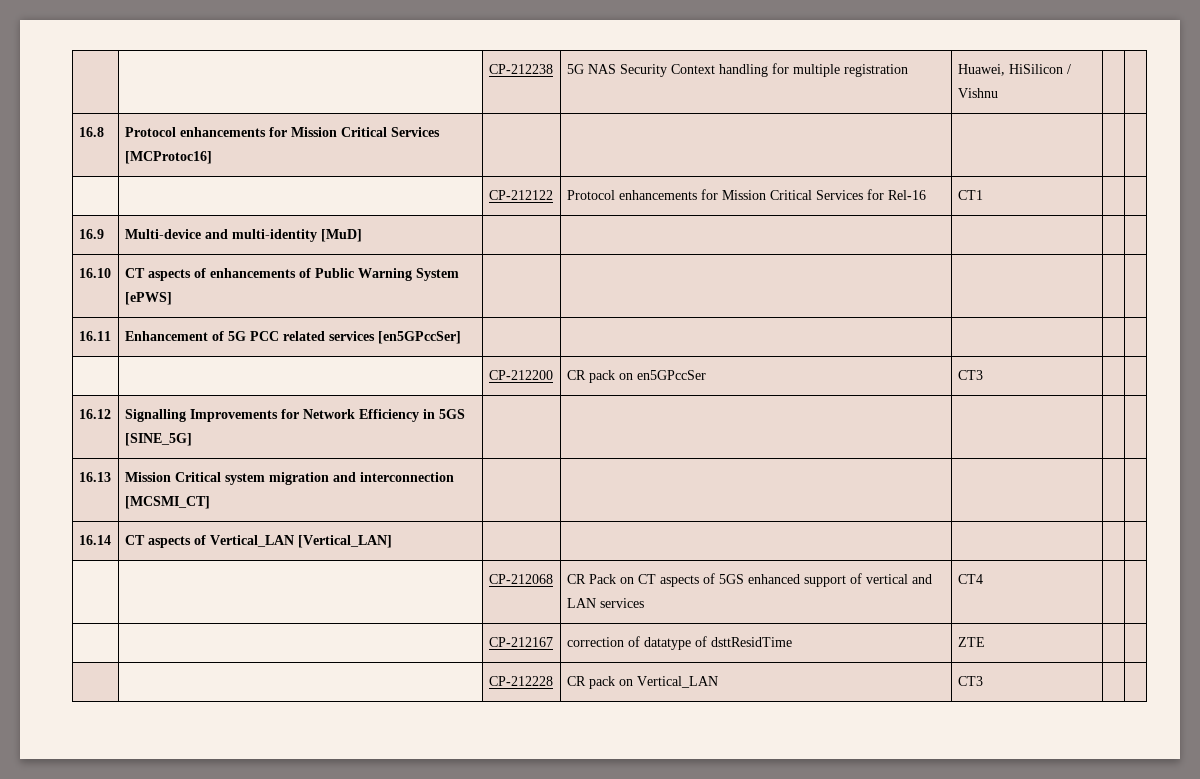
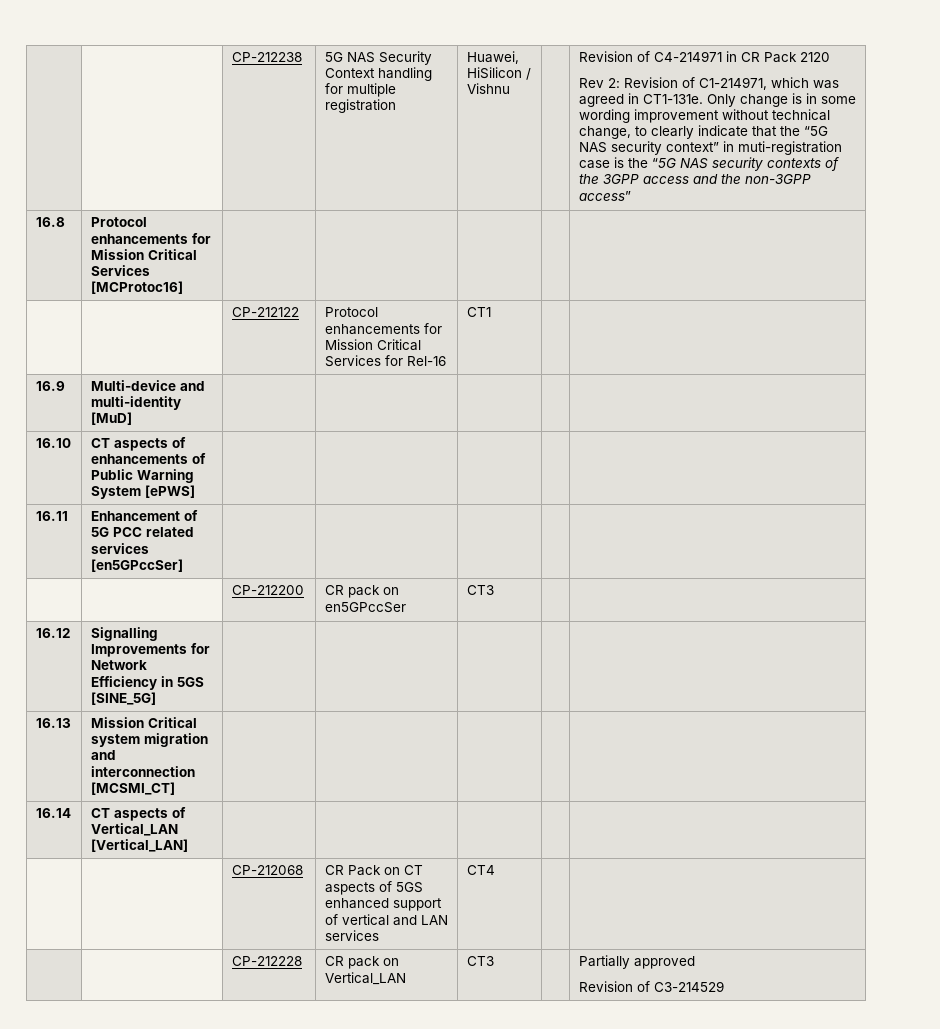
(998, 93) none -> [578,51,830,63] [578,77,839,90] [578,93,856,107] [578,109,830,123] [578,125,828,139] [578,141,842,155] [578,157,839,171] [578,174,811,184] [578,191,631,201] Revision of C4-214971 in CR Pack 2120 // Rev 2: Revision of C1-214971, which was agreed in CT1-131e. Only change is in some wording improvement without technical change, to clearly indicate that the “5G NAS security context” in muti-registration case is the “5G NAS security contexts of the 3GPP access and the non-3GPP access”
[488,637,553,647] [566,636,792,650] [957,637,985,647] // | | CP-212167 | correction of datatype of dsttResidTime | ZTE | | -> (495, 870) none
(983, 681) none -> [578,955,695,969] [578,981,724,992] Partially approved // Revision of C3-214529

